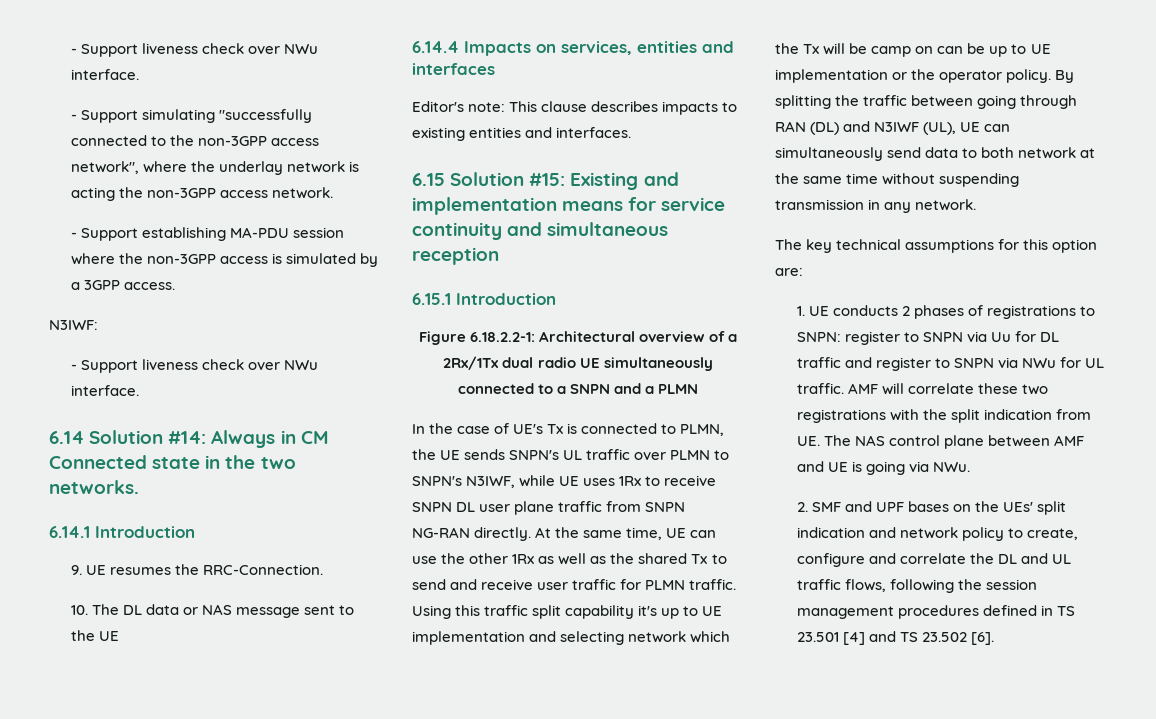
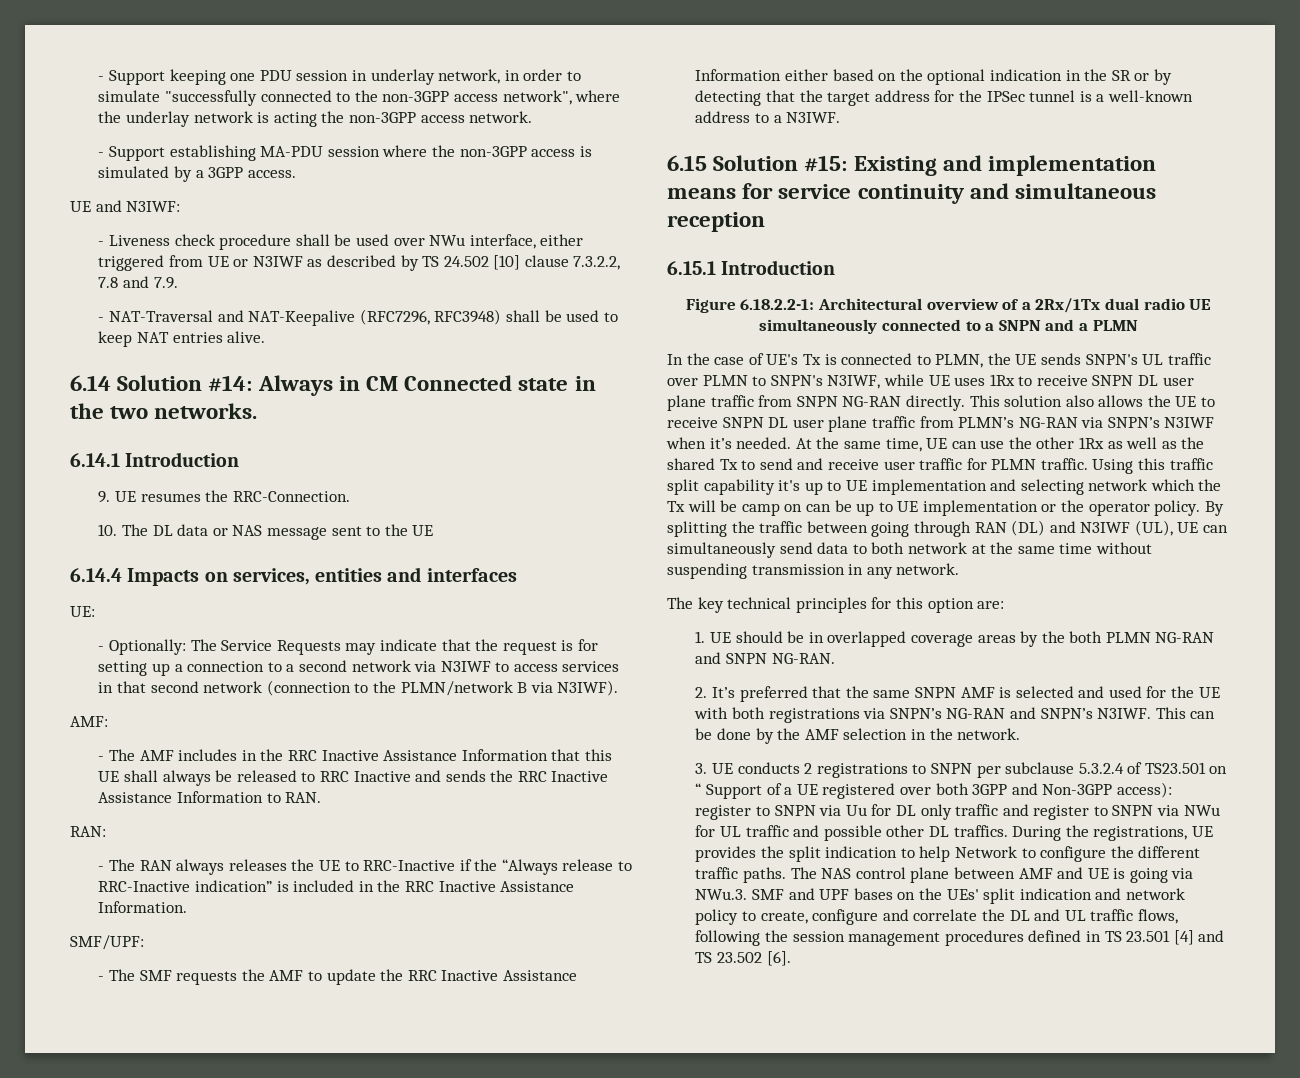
[70,43,318,57] [70,69,139,80] [70,109,215,123] - Support liveness check over NWu interface. // - Support simulating -> [98,69,581,85] [98,90,161,102] - Support keeping one PDU session in underlay network, in order to simulate
(175, 286) none -> [70,200,122,212] UE and
[80,359,318,373] [70,385,139,396] Support liveness check over NWu interface. -> [108,234,584,250] [98,255,621,271] [98,276,178,289] [98,309,618,326] [98,331,266,347] Liveness check procedure shall be used over NWu interface, either triggered from UE or N3IWF as described by TS 24.502 [10] clause 7.3.2.2, 7.8 and 7.9. // - NAT-Traversal and NAT-Keepalive (RFC7296, RFC3948) shall be used to keep NAT entries alive.
[412,101,738,115] [412,127,632,141] Editor's note: This clause describes impacts to existing entities and interfaces. -> [70,606,95,617] [98,639,598,655] [98,660,620,676] [98,680,619,696] [70,716,108,727] [98,749,612,761] [98,770,609,786] [98,791,322,803] [70,826,106,837] [98,859,633,875] [98,880,575,892] [98,901,188,913] [70,935,144,950] [98,969,577,985] [695,69,1172,85] [695,90,1193,106] [695,111,841,123] UE: // - Optionally: The Service Requests may indicate that the request is for setting up a connection to a second network via N3IWF to access services in that second network (connection to the PLMN/network B via N3IWF). // AMF: // - The AMF includes in the RRC Inactive Assistance Information that this UE shall always be released to RRC Inactive and sends the RRC Inactive Assistance Information to RAN. // RAN: // - The RAN always releases the UE to RRC-Inactive if the “Always release to RRC-Inactive indication” is included in the RRC Inactive Assistance Information. // SMF/UPF: // - The SMF requests the AMF to update the RRC Inactive Assistance Information either based on the optional indication in the SR or by detecting that the target address for the IPSec tunnel is a well-known address to a N3IWF.
(532, 534) none -> [969,395,1216,407] [667,416,1215,432] [666,437,792,449] This solution also allows the UE to receive SNPN DL user plane traffic from PLMN’s NG-RAN via SNPN’s N3IWF when it’s needed.
[905,239,995,253] assumptions -> [795,597,867,613] principles
[832,305,1096,319] [796,332,841,342] conducts 2 phases of registrations to SNPN: -> [735,631,1215,647] [695,652,835,664] [695,686,1220,702] [694,707,1216,723] [695,728,1021,744] [695,762,1228,778] [695,782,1172,799] should be in overlapped coverage areas by the both PLMN NG-RAN and SNPN NG-RAN. // 2. It’s preferred that the same SNPN AMF is selected and used for the UE with both registrations via SNPN’s NG-RAN and SNPN’s N3IWF. This can be done by the AMF selection in the network. // 3. UE conducts 2 registrations to SNPN per subclause 5.3.2.4 of TS23.501 on “ Support of a UE registered over both 3GPP and Non-3GPP access):
(1060, 337) none -> [920,804,952,820] only
[796,383,1048,395] [796,409,1091,423] [796,436,820,446] traffic. AMF will correlate these two registrations with the split indication from UE. -> [745,825,1213,841] [695,846,1201,862] [695,867,786,883] traffic and possible other DL traffics. During the registrations, UE provides the split indication to help Network to configure the different traffic paths.
[932,462,970,472] [796,502,808,512] NWu. // 2. -> [695,889,748,900] NWu.3.

